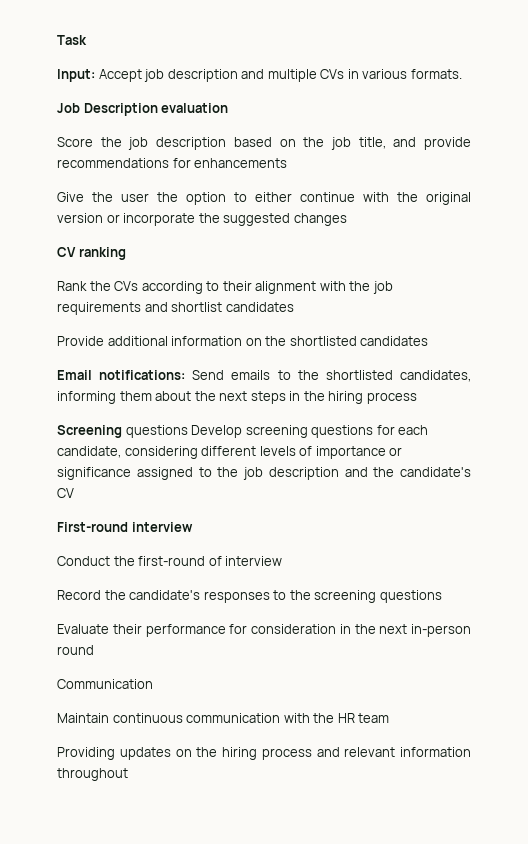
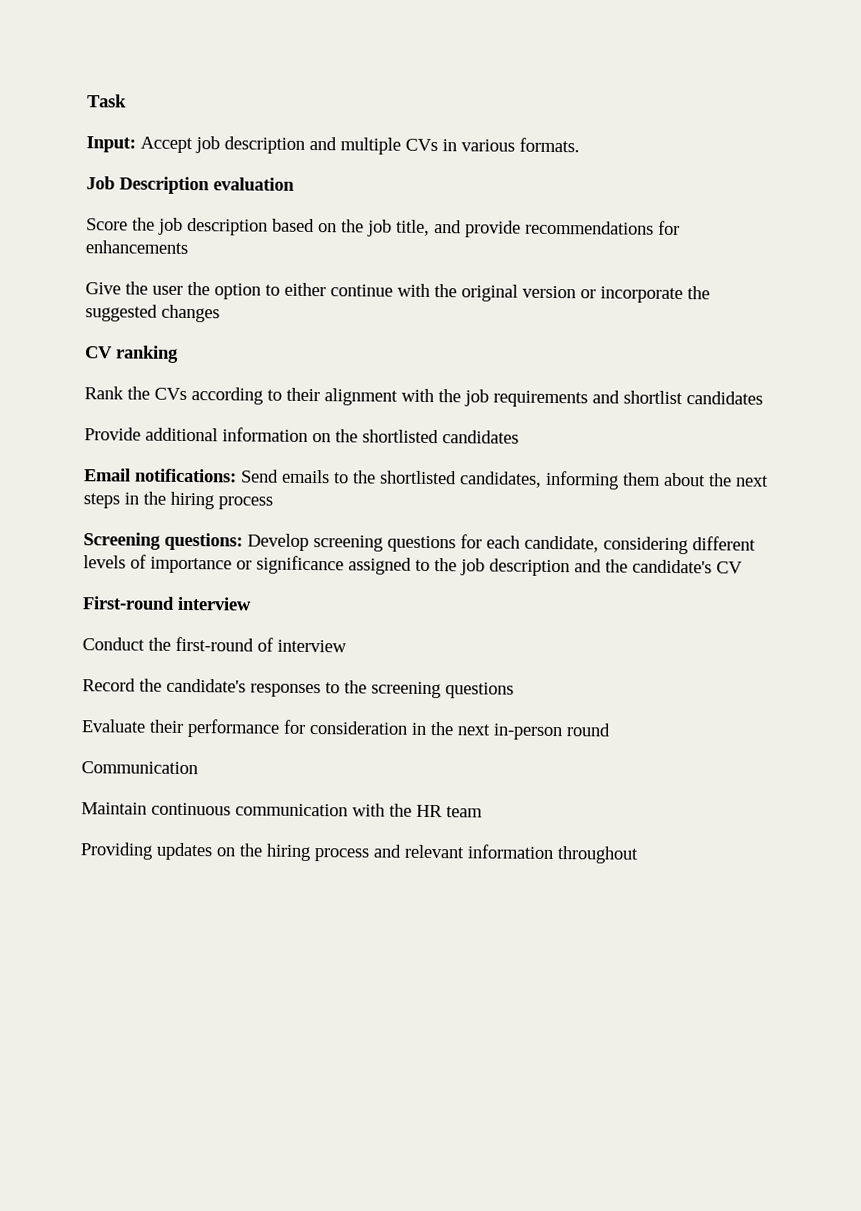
[125,425,188,438] questions -> [164,532,243,551] questions:

